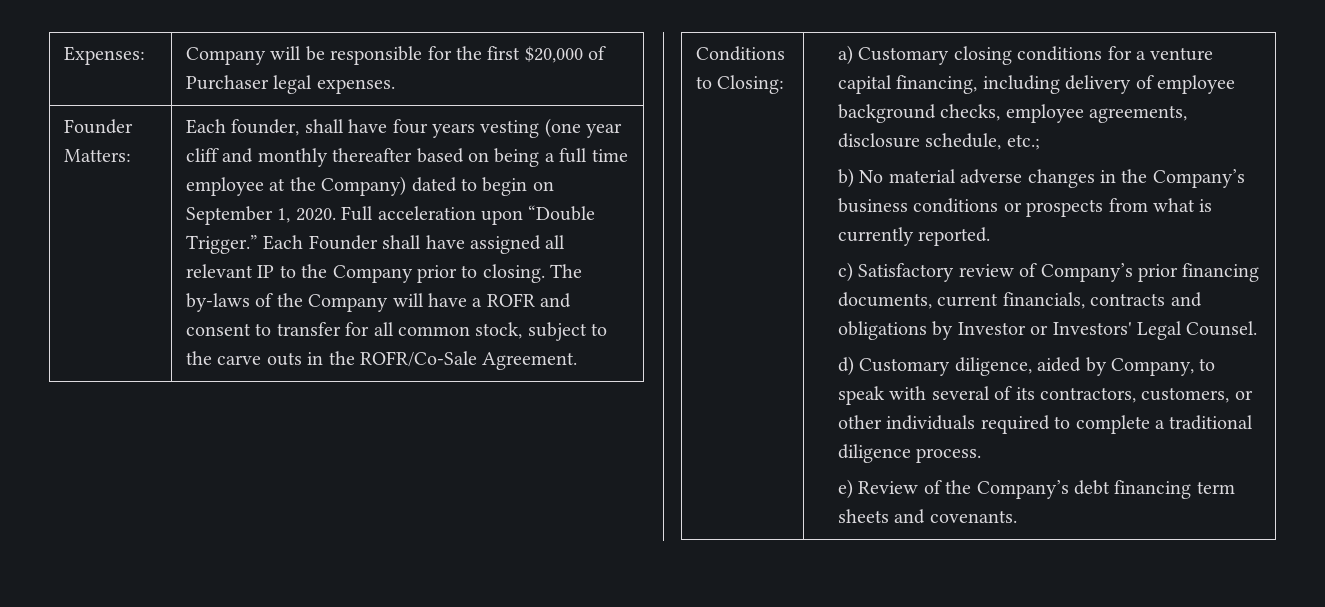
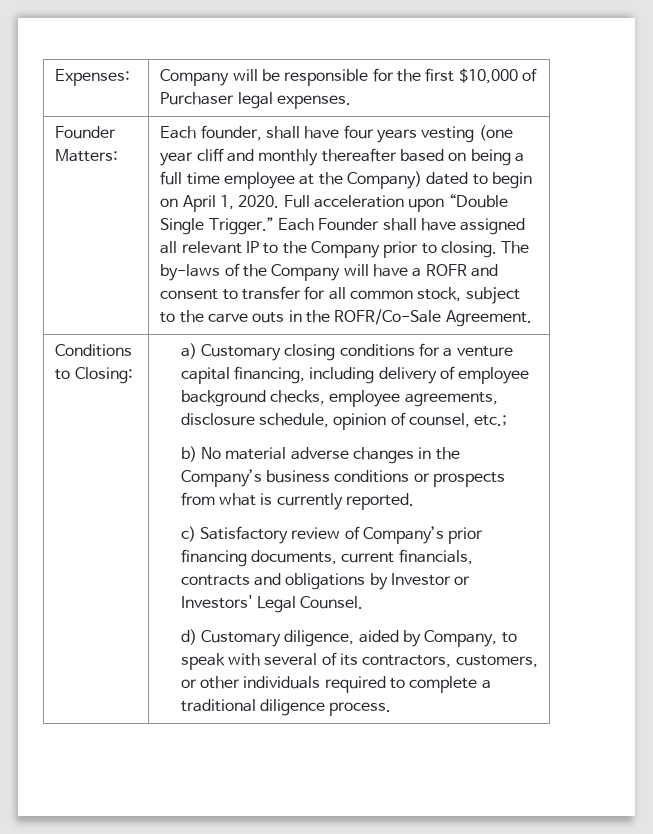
[524,46,583,63] $20,000 -> [458,68,518,84] $10,000
[185,206,273,225] September -> [182,195,216,212] April
(596, 213) none -> [160,218,205,235] Single
(1002, 141) none -> [333,412,470,430] opinion of counsel,
[837,479,1235,499] [837,509,1017,524] // e) Review of the Company’s debt financing term sheets and covenants. -> (392, 709) none

